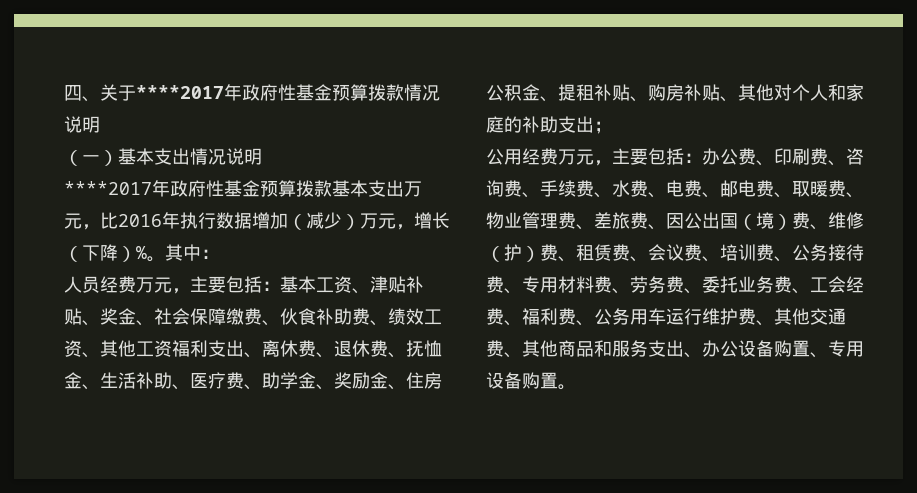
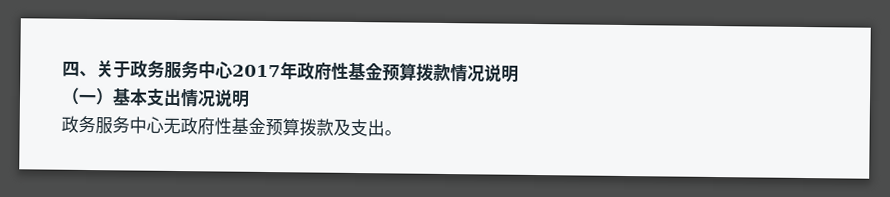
[136,85,224,99] ****2017 -> [130,60,281,79] 政务服务中心2017
[64,180,422,197] [64,212,450,230] [64,244,219,262] [64,276,424,294] [64,308,442,326] [64,340,442,358] [64,372,442,390] [486,84,864,102] [486,116,612,134] [486,148,864,166] [486,180,864,198] [486,212,864,230] [486,244,864,262] [486,276,864,294] [486,308,846,326] [486,340,864,358] [486,372,558,389] ****2017年政府性基金预算拨款基本支出万元，比2016年执行数据增加（减少）万元，增长（下降）%。其中： // 人员经费万元，主要包括：基本工资、津贴补贴、奖金、社会保障缴费、伙食补助费、绩效工资、其他工资福利支出、离休费、退休费、抚恤金、生活补助、医疗费、助学金、奖励金、住房公积金、提租补贴、购房补贴、其他对个人和家庭的补助支出； // 公用经费万元，主要包括：办公费、印刷费、咨询费、手续费、水费、电费、邮电费、取暖费、物业管理费、差旅费、因公出国（境）费、维修（护）费、租赁费、会议费、培训费、公务接待费、专用材料费、劳务费、委托业务费、工会经费、福利费、公务用车运行维护费、其他交通费、其他商品和服务支出、办公设备购置、专用设备购置 -> [61,115,385,137] 政务服务中心无政府性基金预算拨款及支出

